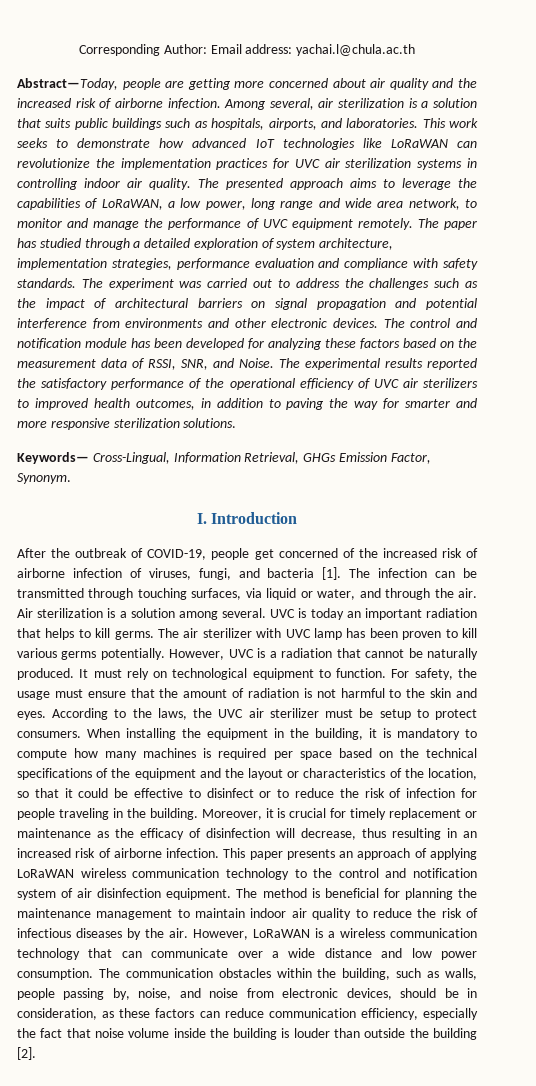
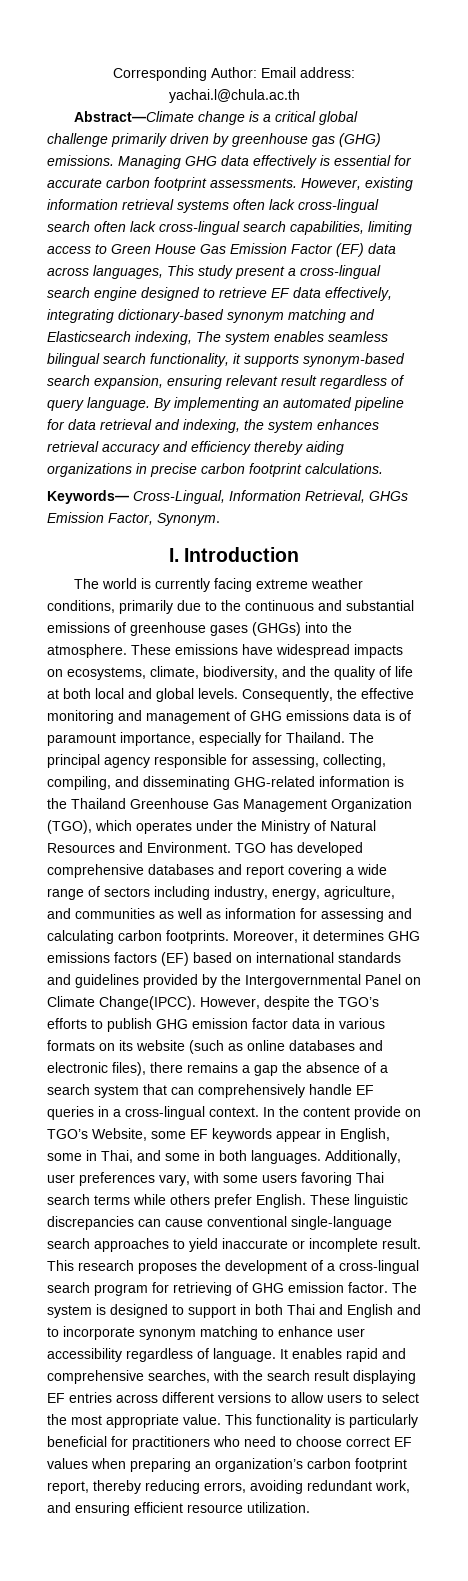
[17,78,478,90] [17,98,477,110] [17,118,479,130] [17,138,477,150] [17,158,477,170] [17,178,477,190] [17,198,477,210] [17,218,478,230] [17,238,394,250] [17,258,478,270] [17,278,478,290] [17,298,478,310] [17,318,478,329] [17,338,477,350] [17,358,477,370] [17,378,479,390] [17,398,478,410] [17,418,237,430] Abstract—Today, people are getting more concerned about air quality and the increased risk of airborne infection. Among several, air sterilization is a solution that suits public buildings such as hospitals, airports, and laboratories. This work seeks to demonstrate how advanced IoT technologies like LoRaWAN can revolutionize the implementation practices for UVC air sterilization systems in controlling indoor air quality. The presented approach aims to leverage the capabilities of LoRaWAN, a low power, long range and wide area network, to monitor and manage the performance of UVC equipment remotely. The paper has studied through a detailed exploration of system architecture, implementation strategies, performance evaluation and compliance with safety standards. The experiment was carried out to address the challenges such as the impact of architectural barriers on signal propagation and potential interference from environments and other electronic devices. The control and notification module has been developed for analyzing these factors based on the measurement data of RSSI, SNR, and Noise. The experimental results reported the satisfactory performance of the operational efficiency of UVC air sterilizers to improved health outcomes, in addition to paving the way for smarter and more responsive sterilization solutions. -> [74,111,359,125] [47,133,381,147] [47,155,412,169] [47,177,413,191] [47,199,379,213] [47,221,412,235] [47,243,396,257] [47,265,381,279] [47,287,392,301] [47,309,375,323] [47,331,388,345] [47,353,405,367] [47,375,405,389] [47,397,404,411] [47,419,379,433] [47,441,344,455] [47,463,383,477] Abstract—Climate change is a critical global challenge primarily driven by greenhouse gas (GHG) emissions. Managing GHG data effectively is essential for accurate carbon footprint assessments. However, existing information retrieval systems often lack cross-lingual search often lack cross-lingual search capabilities, limiting access to Green House Gas Emission Factor (EF) data across languages, This study present a cross-lingual search engine designed to retrieve EF data effectively, integrating dictionary-based synonym matching and Elasticsearch indexing, The system enables seamless bilingual search functionality, it supports synonym-based search expansion, ensuring relevant result regardless of query language. By implementing an automated pipeline for data retrieval and indexing, the system enhances retrieval accuracy and efficiency thereby aiding organizations in precise carbon footprint calculations.
[17,548,478,560] [17,567,477,580] [17,588,477,600] [17,608,478,620] [17,628,477,640] [17,648,478,660] [17,668,477,680] [17,688,477,700] [17,708,477,720] [17,728,477,740] [17,748,477,760] [17,768,477,780] [17,788,478,798] [17,808,478,820] [17,828,477,840] [17,848,477,860] [17,868,477,880] [17,888,477,900] [17,908,479,920] [17,928,477,940] [17,948,477,960] [17,968,478,980] [17,988,477,1000] [17,1008,478,1020] [17,1028,478,1040] [17,1047,36,1060] After the outbreak of COVID-19, people get concerned of the increased risk of airborne infection of viruses, fungi, and bacteria [1]. The infection can be transmitted through touching surfaces, via liquid or water, and through the air. Air sterilization is a solution among several. UVC is today an important radiation that helps to kill germs. The air sterilizer with UVC lamp has been proven to kill various germs potentially. However, UVC is a radiation that cannot be naturally produced. It must rely on technological equipment to function. For safety, the usage must ensure that the amount of radiation is not harmful to the skin and eyes. According to the laws, the UVC air sterilizer must be setup to protect consumers. When installing the equipment in the building, it is mandatory to compute how many machines is required per space based on the technical specifications of the equipment and the layout or characteristics of the location, so that it could be effective to disinfect or to reduce the risk of infection for people traveling in the building. Moreover, it is crucial for timely replacement or maintenance as the efficacy of disinfection will decrease, thus resulting in an increased risk of airborne infection. This paper presents an approach of applying LoRaWAN wireless communication technology to the control and notification system of air disinfection equipment. The method is beneficial for planning the maintenance management to maintain indoor air quality to reduce the risk of infectious diseases by the air. However, LoRaWAN is a wireless communication technology that can communicate over a wide distance and low power consumption. The communication obstacles within the building, such as walls, people passing by, noise, and noise from electronic devices, should be in consideration, as these factors can reduce communication efficiency, especially the fact that noise volume inside the building is louder than outside the building [2]. -> [74,578,364,592] [47,600,414,614] [47,622,352,636] [47,644,403,658] [47,666,413,680] [47,688,414,702] [47,710,411,724] [47,732,374,746] [47,754,386,768] [47,776,404,790] [47,798,412,812] [47,820,376,834] [47,842,363,856] [47,864,387,878] [47,886,395,900] [47,908,412,922] [47,930,420,944] [47,952,401,966] [47,974,421,988] [47,996,379,1010] [47,1018,385,1032] [47,1040,383,1054] [47,1062,388,1076] [47,1084,374,1098] [47,1106,421,1120] [47,1128,390,1142] [47,1150,401,1164] [47,1172,384,1186] [47,1194,408,1208] [47,1216,392,1230] [47,1238,421,1252] [47,1260,419,1274] [47,1282,417,1296] [47,1304,421,1318] [47,1326,365,1340] [47,1348,406,1362] [47,1370,416,1384] [47,1392,419,1403] [47,1414,418,1428] [47,1436,412,1450] [47,1458,407,1472] [47,1480,410,1494] [47,1502,310,1516] The world is currently facing extreme weather conditions, primarily due to the continuous and substantial emissions of greenhouse gases (GHGs) into the atmosphere. These emissions have widespread impacts on ecosystems, climate, biodiversity, and the quality of life at both local and global levels. Consequently, the effective monitoring and management of GHG emissions data is of paramount importance, especially for Thailand. The principal agency responsible for assessing, collecting, compiling, and disseminating GHG-related information is the Thailand Greenhouse Gas Management Organization (TGO), which operates under the Ministry of Natural Resources and Environment. TGO has developed comprehensive databases and report covering a wide range of sectors including industry, energy, agriculture, and communities as well as information for assessing and calculating carbon footprints. Moreover, it determines GHG emissions factors (EF) based on international standards and guidelines provided by the Intergovernmental Panel on Climate Change(IPCC). However, despite the TGO’s efforts to publish GHG emission factor data in various formats on its website (such as online databases and electronic files), there remains a gap the absence of a search system that can comprehensively handle EF queries in a cross-lingual context. In the content provide on TGO’s Website, some EF keywords appear in English, some in Thai, and some in both languages. Additionally, user preferences vary, with some users favoring Thai search terms while others prefer English. These linguistic discrepancies can cause conventional single-language search approaches to yield inaccurate or incomplete result. This research proposes the development of a cross-lingual search program for retrieving of GHG emission factor. The system is designed to support in both Thai and English and to incorporate synonym matching to enhance user accessibility regardless of language. It enables rapid and comprehensive searches, with the search result displaying EF entries across different versions to allow users to select the most appropriate value. This functionality is particularly beneficial for practitioners who need to choose correct EF values when preparing an organization’s carbon footprint report, thereby reducing errors, avoiding redundant work, and ensuring efficient resource utilization.

